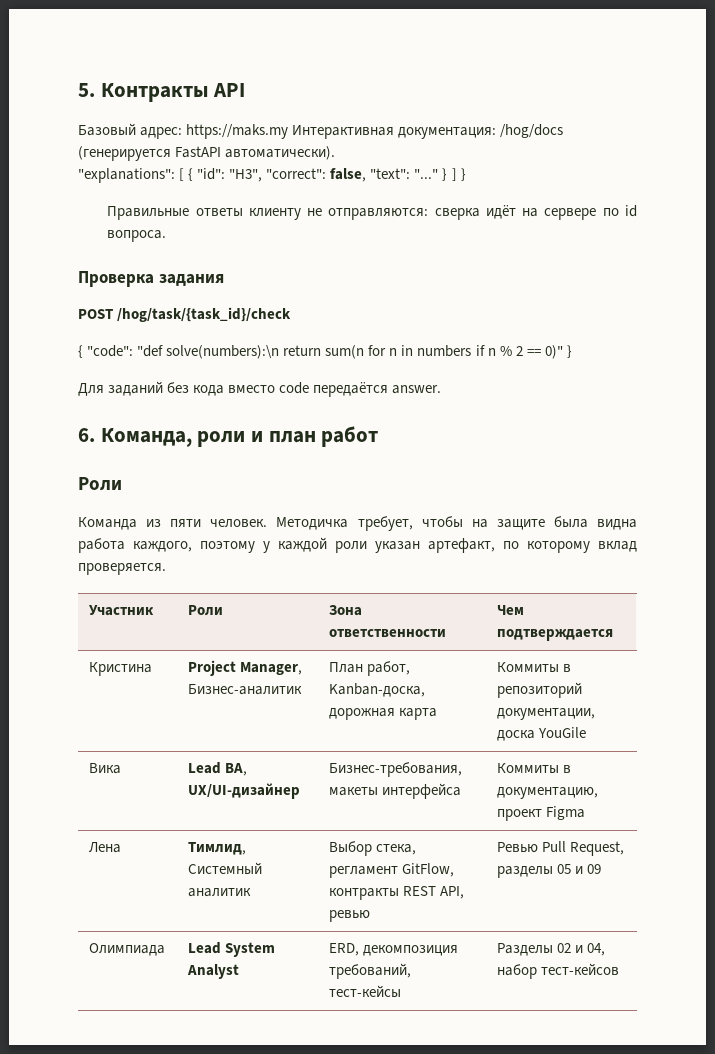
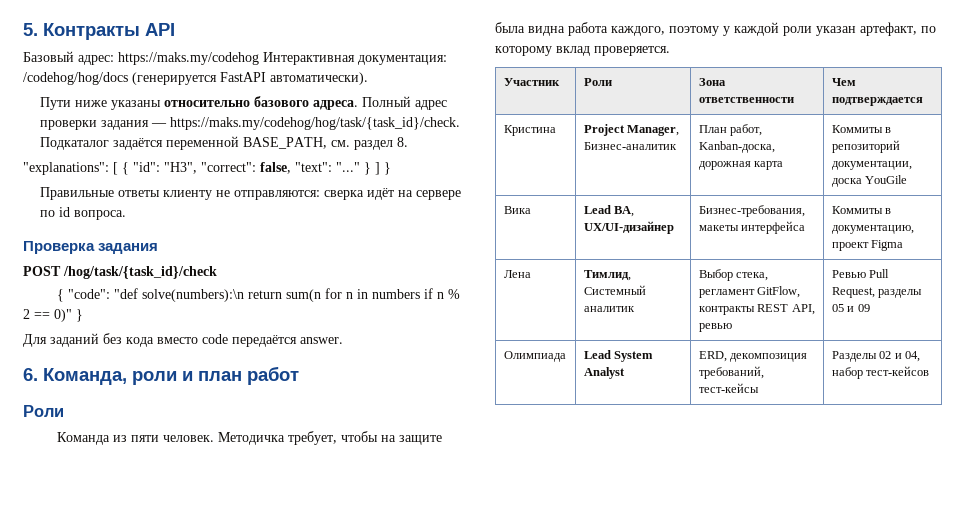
[186,124,289,139] https://maks.my -> [118,52,259,65] https://maks.my/codehog
[500,124,564,138] /hog/docs -> [23,72,128,85] /codehog/hog/docs
(336, 153) none -> [39,96,447,110] [39,117,460,130] [39,136,408,150] // Пути ниже указаны относительно базового адреса. Полный адрес проверки задания — https://maks.my/codehog/hog/task/{task_id}/check. Подкаталог задаётся переменной BASE_PATH, см. раздел 8.

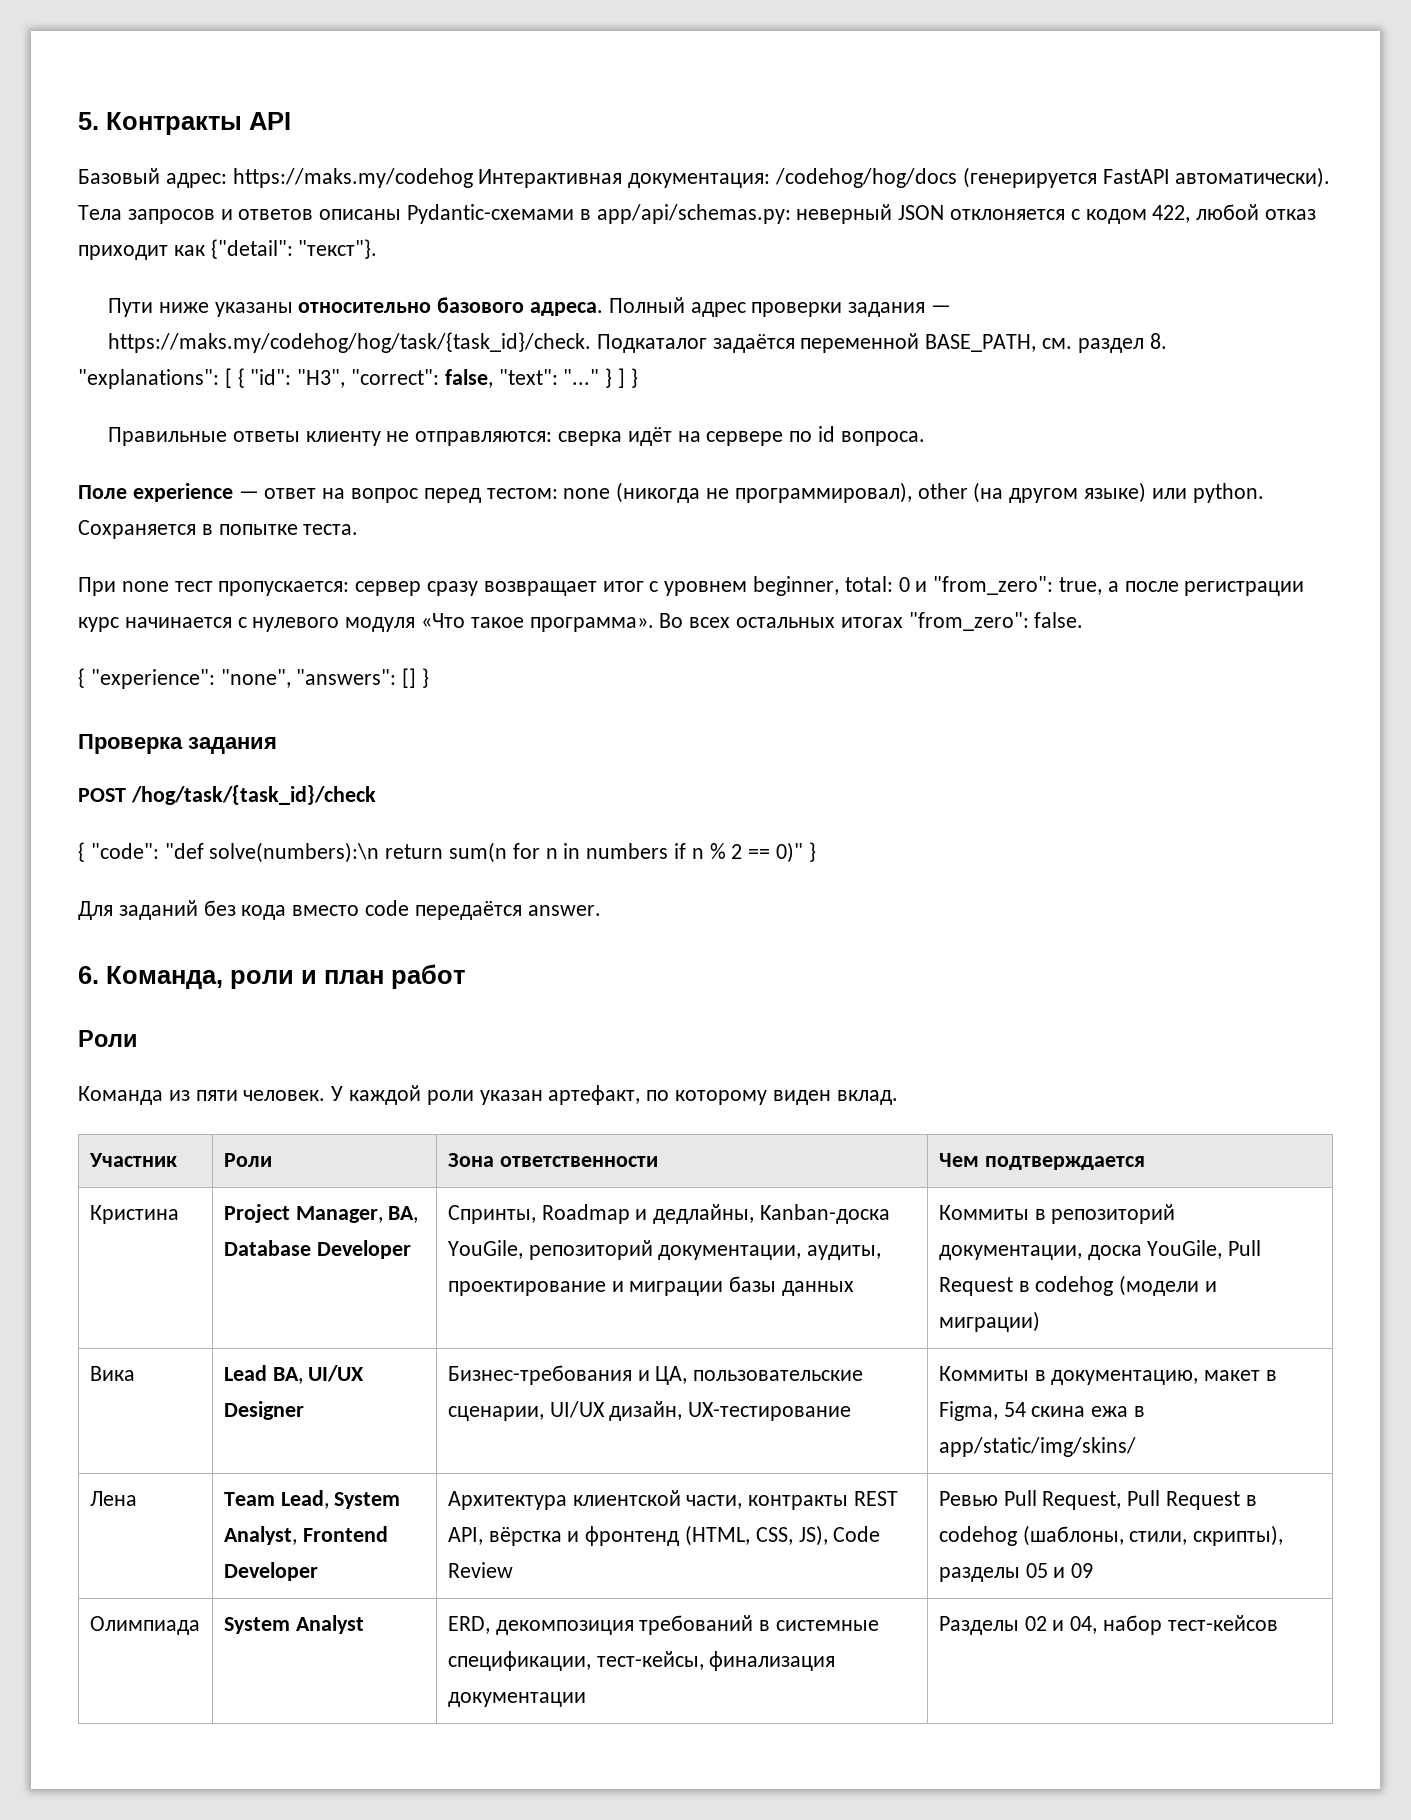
(368, 78) none -> [78,204,1317,224] [78,239,378,260] Тела запросов и ответов описаны Pydantic-схемами в app/api/schemas.py: неверный JSON отклоняется с кодом 422, любой отказ приходит как {"detail": "текст"}.
(126, 215) none -> [78,482,1264,503] [78,520,359,539] [78,576,1305,596] [78,612,1084,632] [78,668,430,689] // Поле experience — ответ на вопрос перед тестом: none (никогда не программировал), other (на другом языке) или python. Сохраняется в попытке теста. // При none тест пропускается: сервер сразу возвращает итог с уровнем beginner, total: 0 и "from_zero": true, а после регистрации курс начинается с нулевого модуля «Что такое программа». Во всех остальных итогах "from_zero": false. // { "experience": "none", "answers": [] }
[218,431,443,445] [495,22,730,36] Методичка требует, чтобы на защите была видна работа каждого, поэтому у -> [331,1086,344,1101] У
[556,46,670,56] вклад проверяется. -> [772,1090,898,1105] виден вклад.
[583,142,677,150] [698,124,763,136] [698,141,775,153] [698,161,784,170] Бизнес-аналитик | План работ, Kanban-доска, дорожная карта -> [388,1206,419,1223] [223,1240,411,1259] [447,1204,891,1224] [447,1240,882,1260] [447,1276,855,1296] BA, Database Developer | Спринты, Roadmap и дедлайны, Kanban-доска YouGile, репозиторий документации, аудиты, проектирование и миграции базы данных
[865,175,908,184] [503,206,531,214] [583,205,635,217] [583,221,674,234] [698,205,805,217] [698,221,806,234] [831,206,892,214] [831,225,914,234] [831,240,904,251] [503,270,531,278] [583,270,631,281] [583,285,646,295] [583,306,635,312] [698,269,769,281] [698,286,801,298] [698,304,815,315] [698,323,732,332] [831,269,890,278] [831,287,875,298] YouGile // Вика | Lead BA, UX/UI-дизайнер | Бизнес-требования, макеты интерфейса | Коммиты в документацию, проект Figma // Лена | Тимлид, Системный аналитик | Выбор стека, регламент GitFlow, контракты REST API, ревью | Ревью Pull Request, -> [1147,1240,1262,1259] [938,1275,1218,1296] [938,1311,1040,1332] [89,1366,135,1381] [223,1365,365,1384] [223,1401,304,1420] [447,1365,864,1385] [447,1401,852,1421] [938,1366,1278,1385] [938,1401,1146,1421] [938,1437,1136,1457] [89,1491,137,1506] [223,1490,401,1509] [223,1526,388,1545] [223,1562,318,1581] [447,1490,899,1510] [447,1525,881,1546] [447,1562,513,1578] [938,1490,1257,1510] [938,1525,1284,1546] YouGile, Pull Request в codehog (модели и миграции) // Вика | Lead BA, UI/UX Designer | Бизнес-требования и ЦА, пользовательские сценарии, UI/UX дизайн, UX-тестирование | Коммиты в документацию, макет в Figma, 54 скина ежа в app/static/img/skins/ // Лена | Team Lead, System Analyst, Frontend Developer | Архитектура клиентской части, контракты REST API, вёрстка и фронтенд (HTML, CSS, JS), Code Review | Ревью Pull Request, Pull Request в codehog (шаблоны, стили, скрипты),
[583,350,611,359] Lead -> (200, 1625) none
[698,366,764,379] [698,383,759,393] требований, тест-кейсы -> [639,1615,880,1635] [447,1651,836,1671] [447,1692,586,1707] требований в системные спецификации, тест-кейсы, финализация документации

